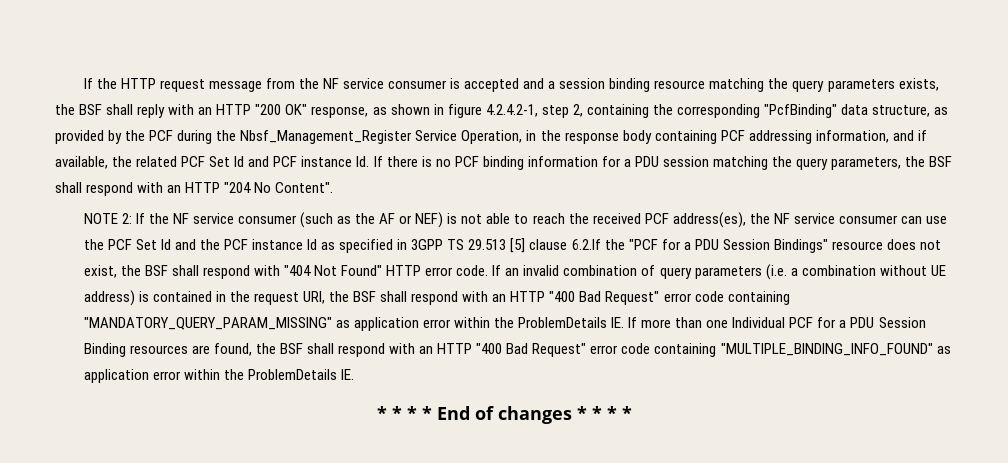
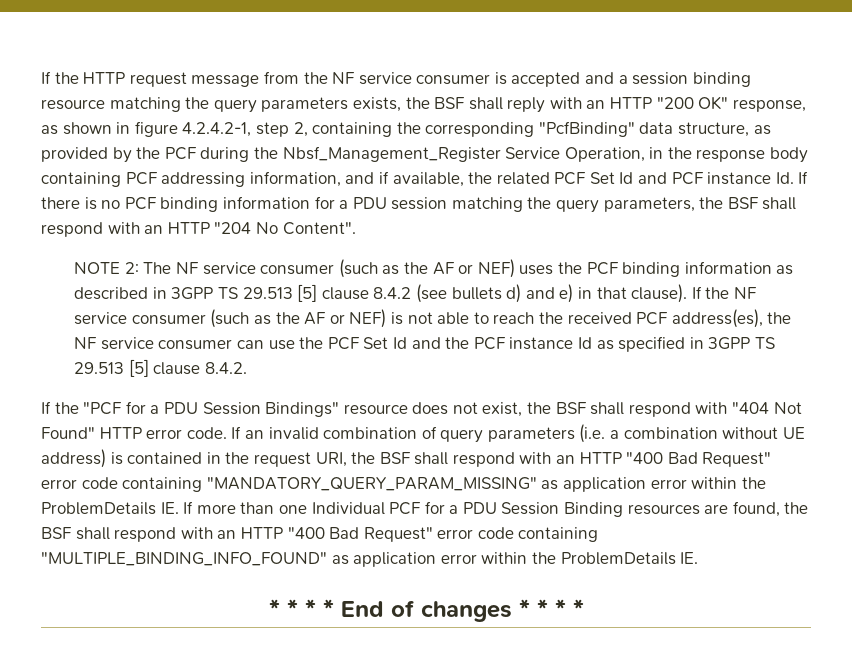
(132, 218) none -> [143,259,794,278] [74,284,688,303] The NF service consumer (such as the AF or NEF) uses the PCF binding information as described in 3GPP TS 29.513 [5] clause 8.4.2 (see bullets d) and e) in that clause).
[571,239,601,250] 6.2.If -> [205,362,248,374] [41,401,51,414] 8.4.2. // If

